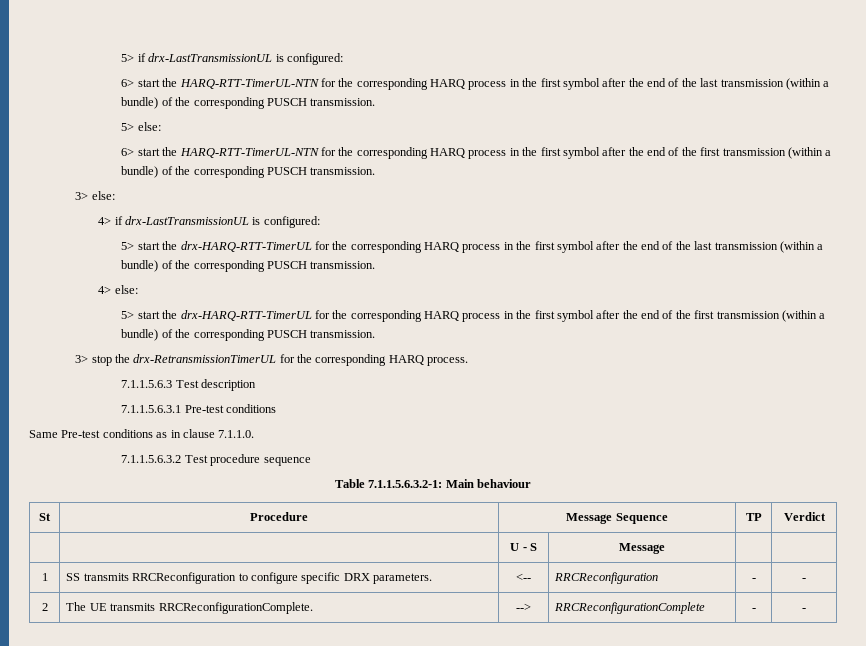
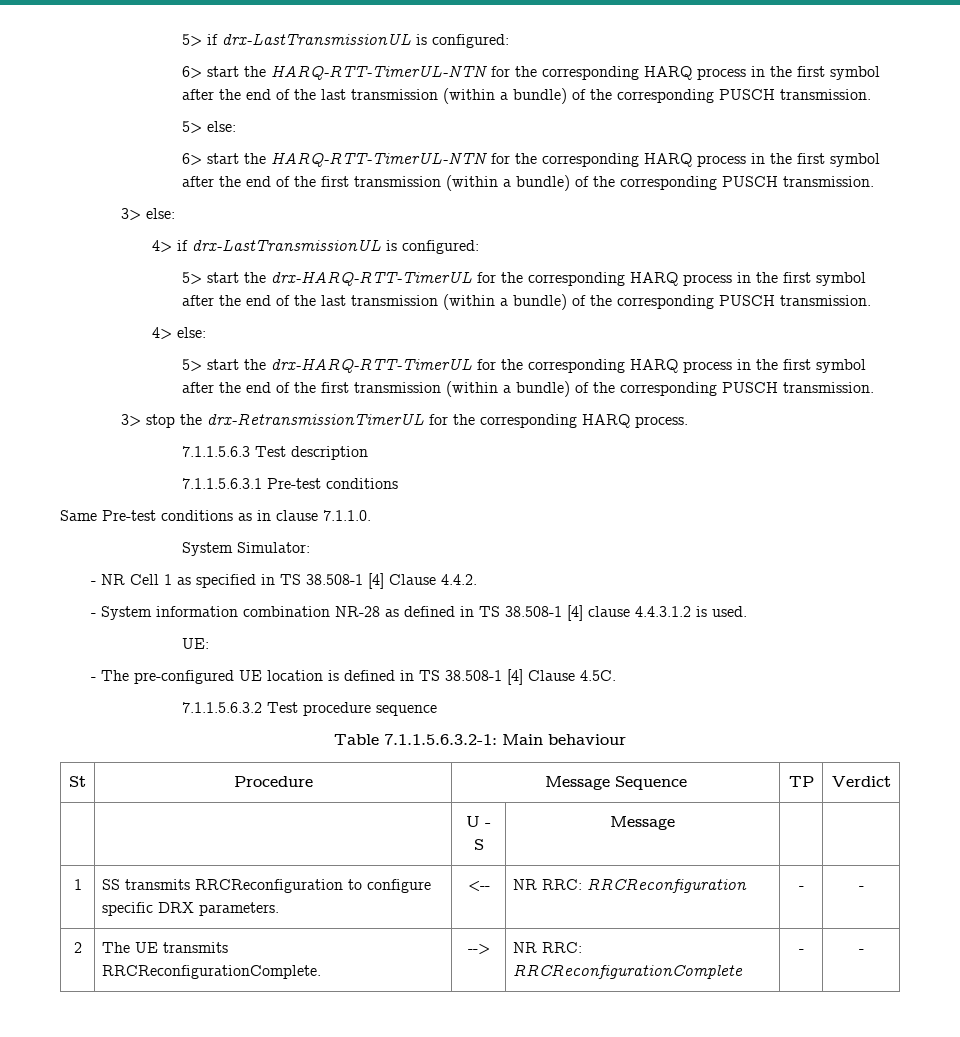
(255, 434) none -> [182,542,311,556] [90,573,477,589] [90,605,747,621] [182,638,210,649] [90,669,616,685] // System Simulator: // - NR Cell 1 as specified in TS 38.508-1 [4] Clause 4.4.2. // - System information combination NR-28 as defined in TS 38.508-1 [4] clause 4.4.3.1.2 is used. // UE: // - The pre-configured UE location is defined in TS 38.508-1 [4] Clause 4.5C.
(531, 577) none -> [513,879,583,890] NR RRC:
(531, 607) none -> [513,942,583,953] NR RRC:

